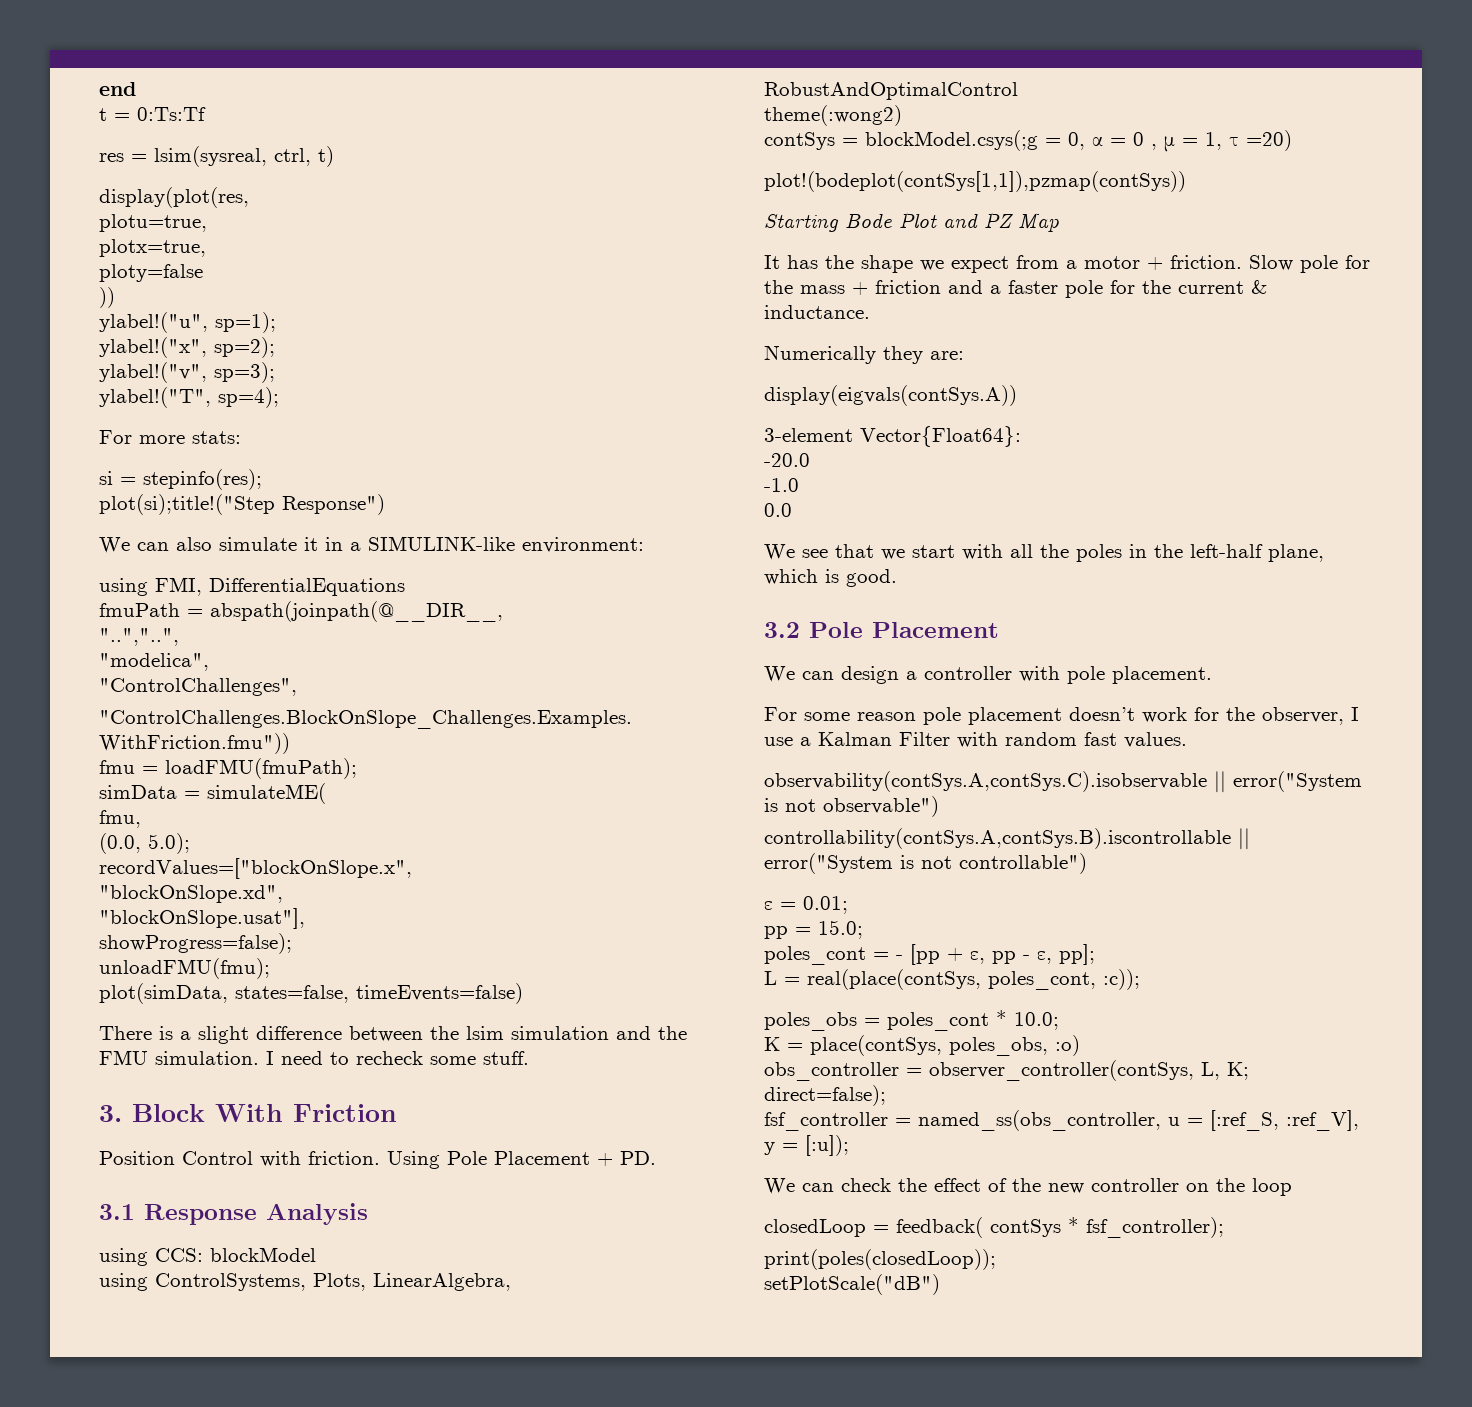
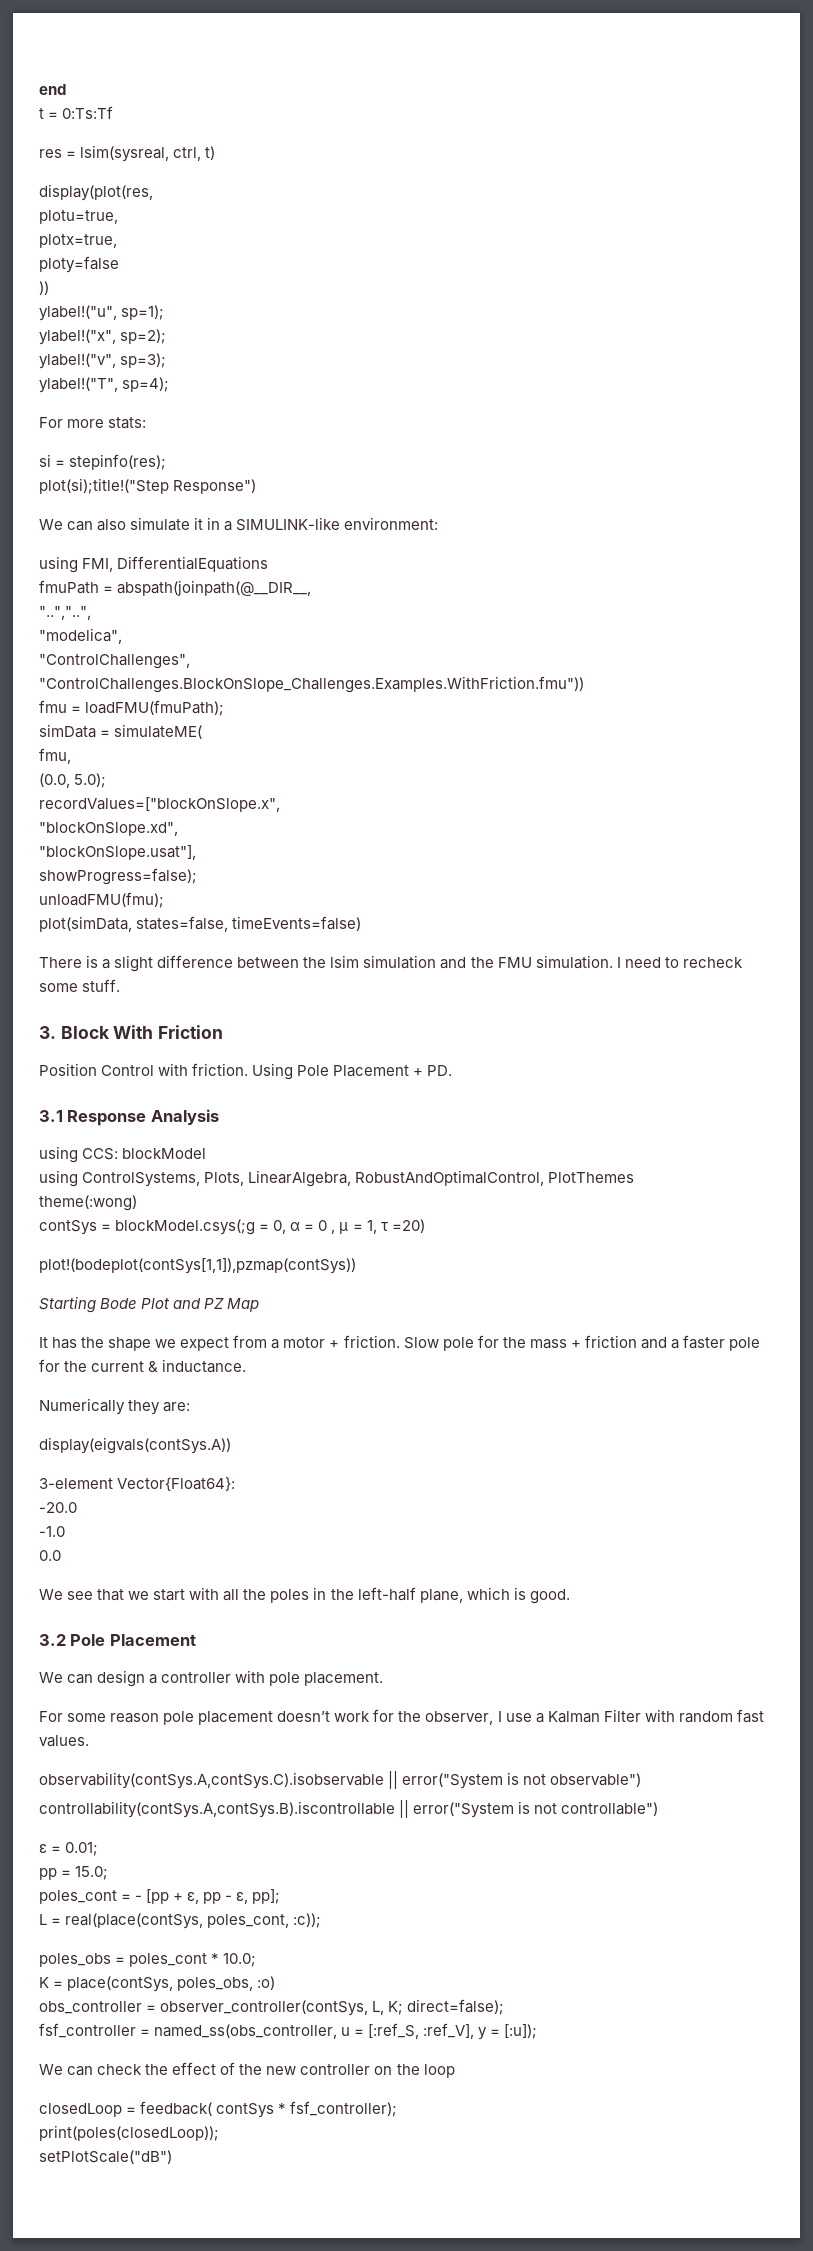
[764,82,1018,100] [764,105,902,126] RobustAndOptimalControl // theme(:wong2) -> [355,1170,635,1186] [39,1195,137,1211] RobustAndOptimalControl, PlotThemes // theme(:wong)

